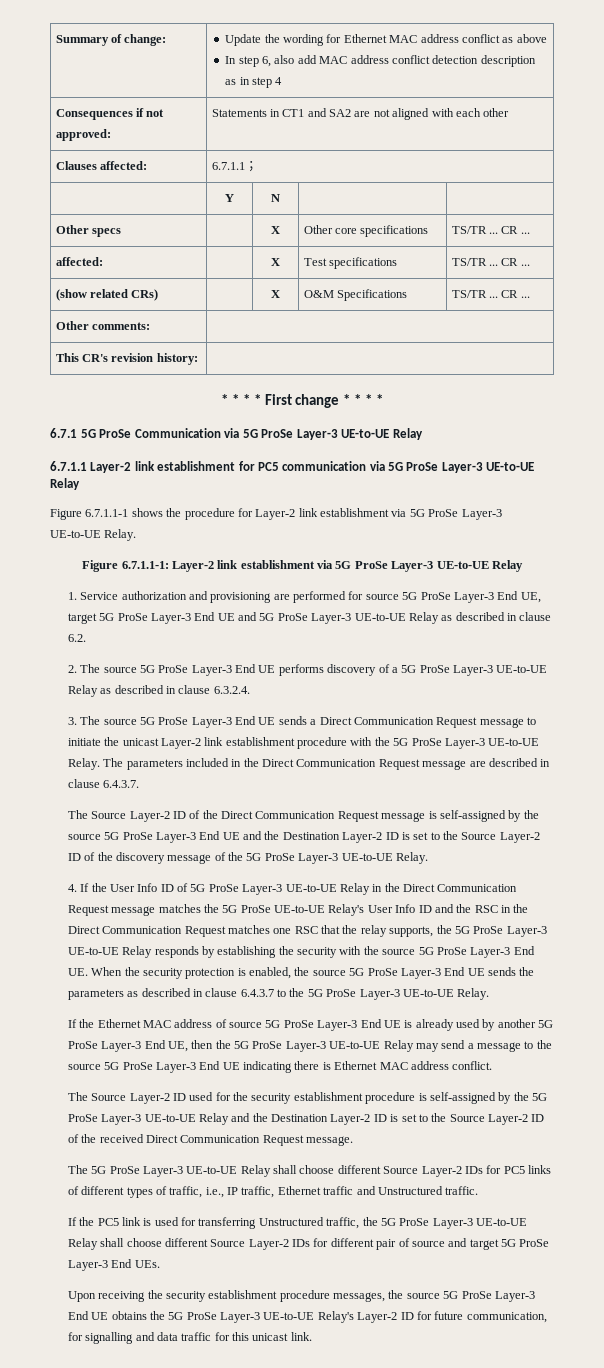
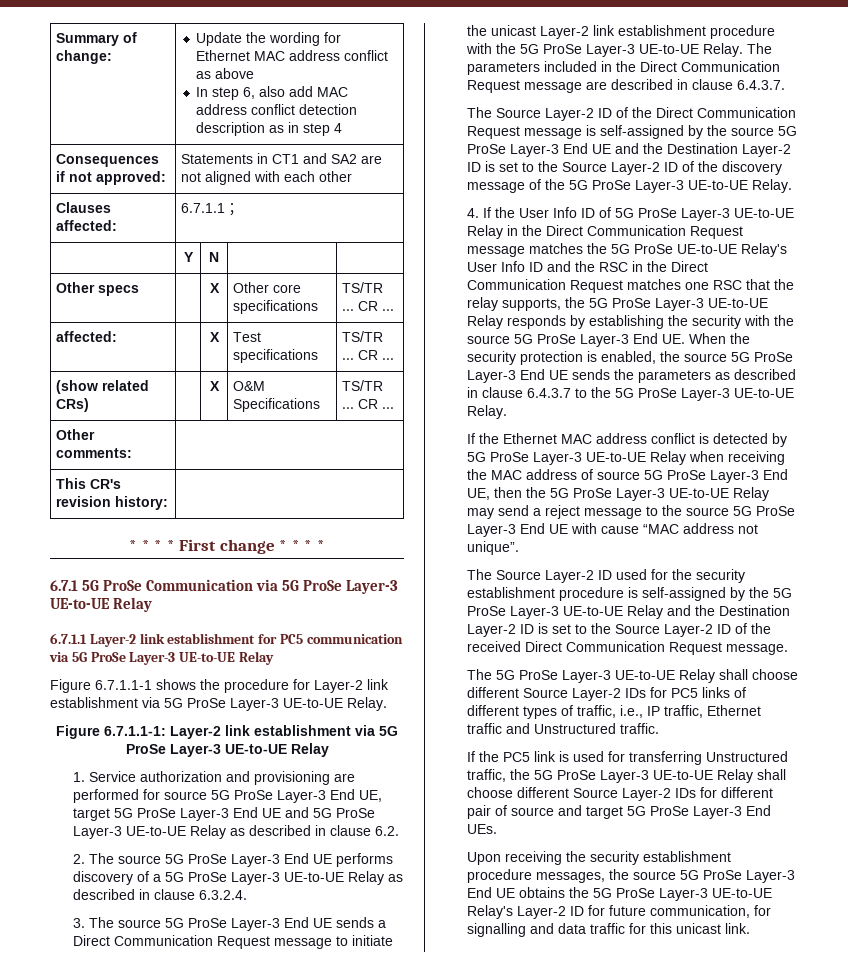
[215,1019,536,1031] of source 5G ProSe Layer-3 End UE is already used by another -> [650,433,787,447] [466,451,785,465] [466,469,640,480] conflict is detected by 5G ProSe Layer-3 UE-to-UE Relay when receiving the MAC address of source
(474, 1046) none -> [544,505,580,519] reject
[243,1061,493,1073] indicating there is Ethernet MAC address conflict. -> [570,523,758,534] [466,541,519,555] with cause “MAC address not unique”.

